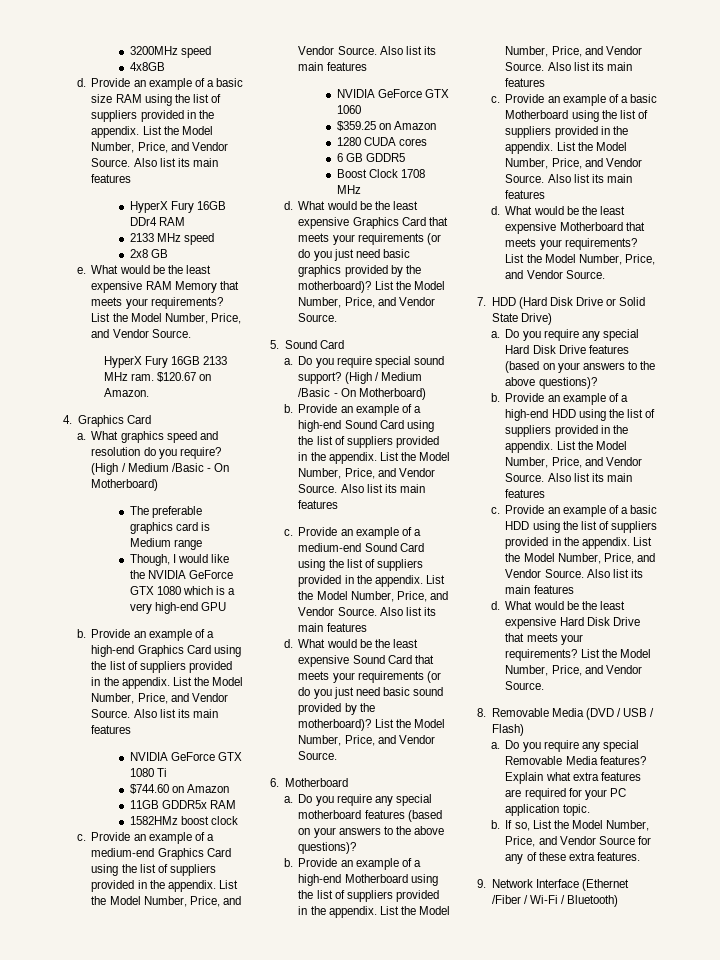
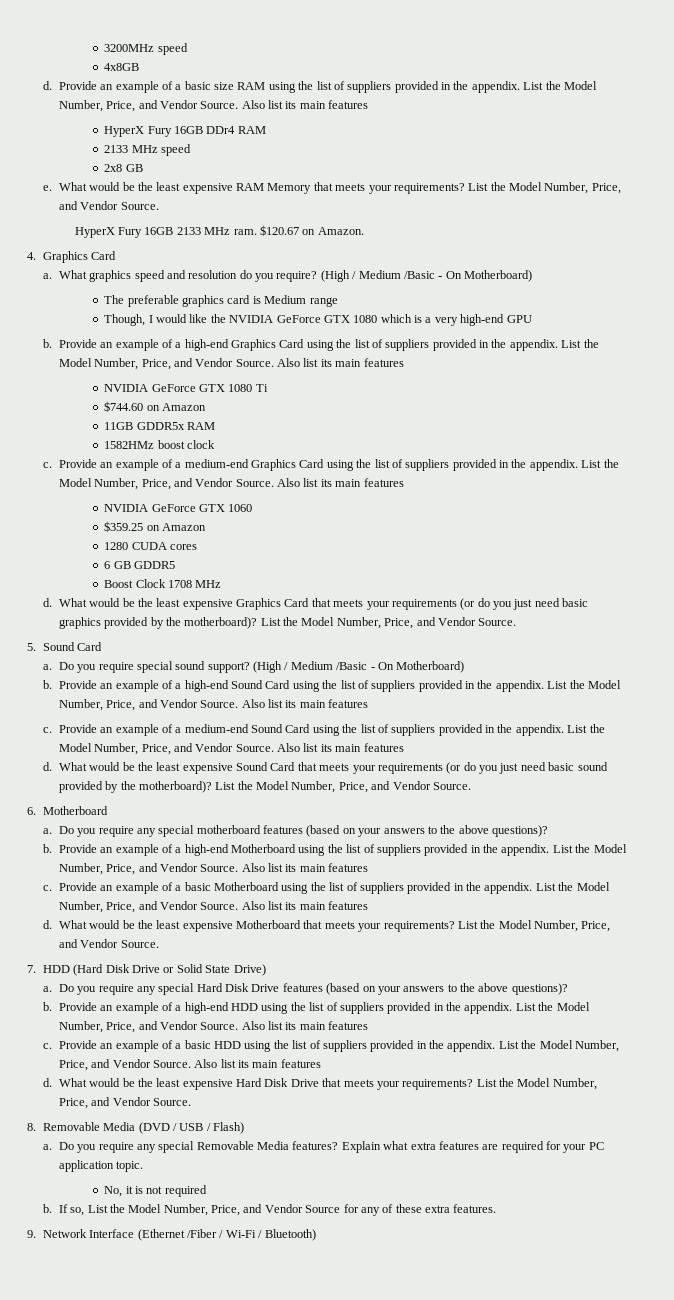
(590, 810) none -> [104,1185,207,1197] // No, it is not required

